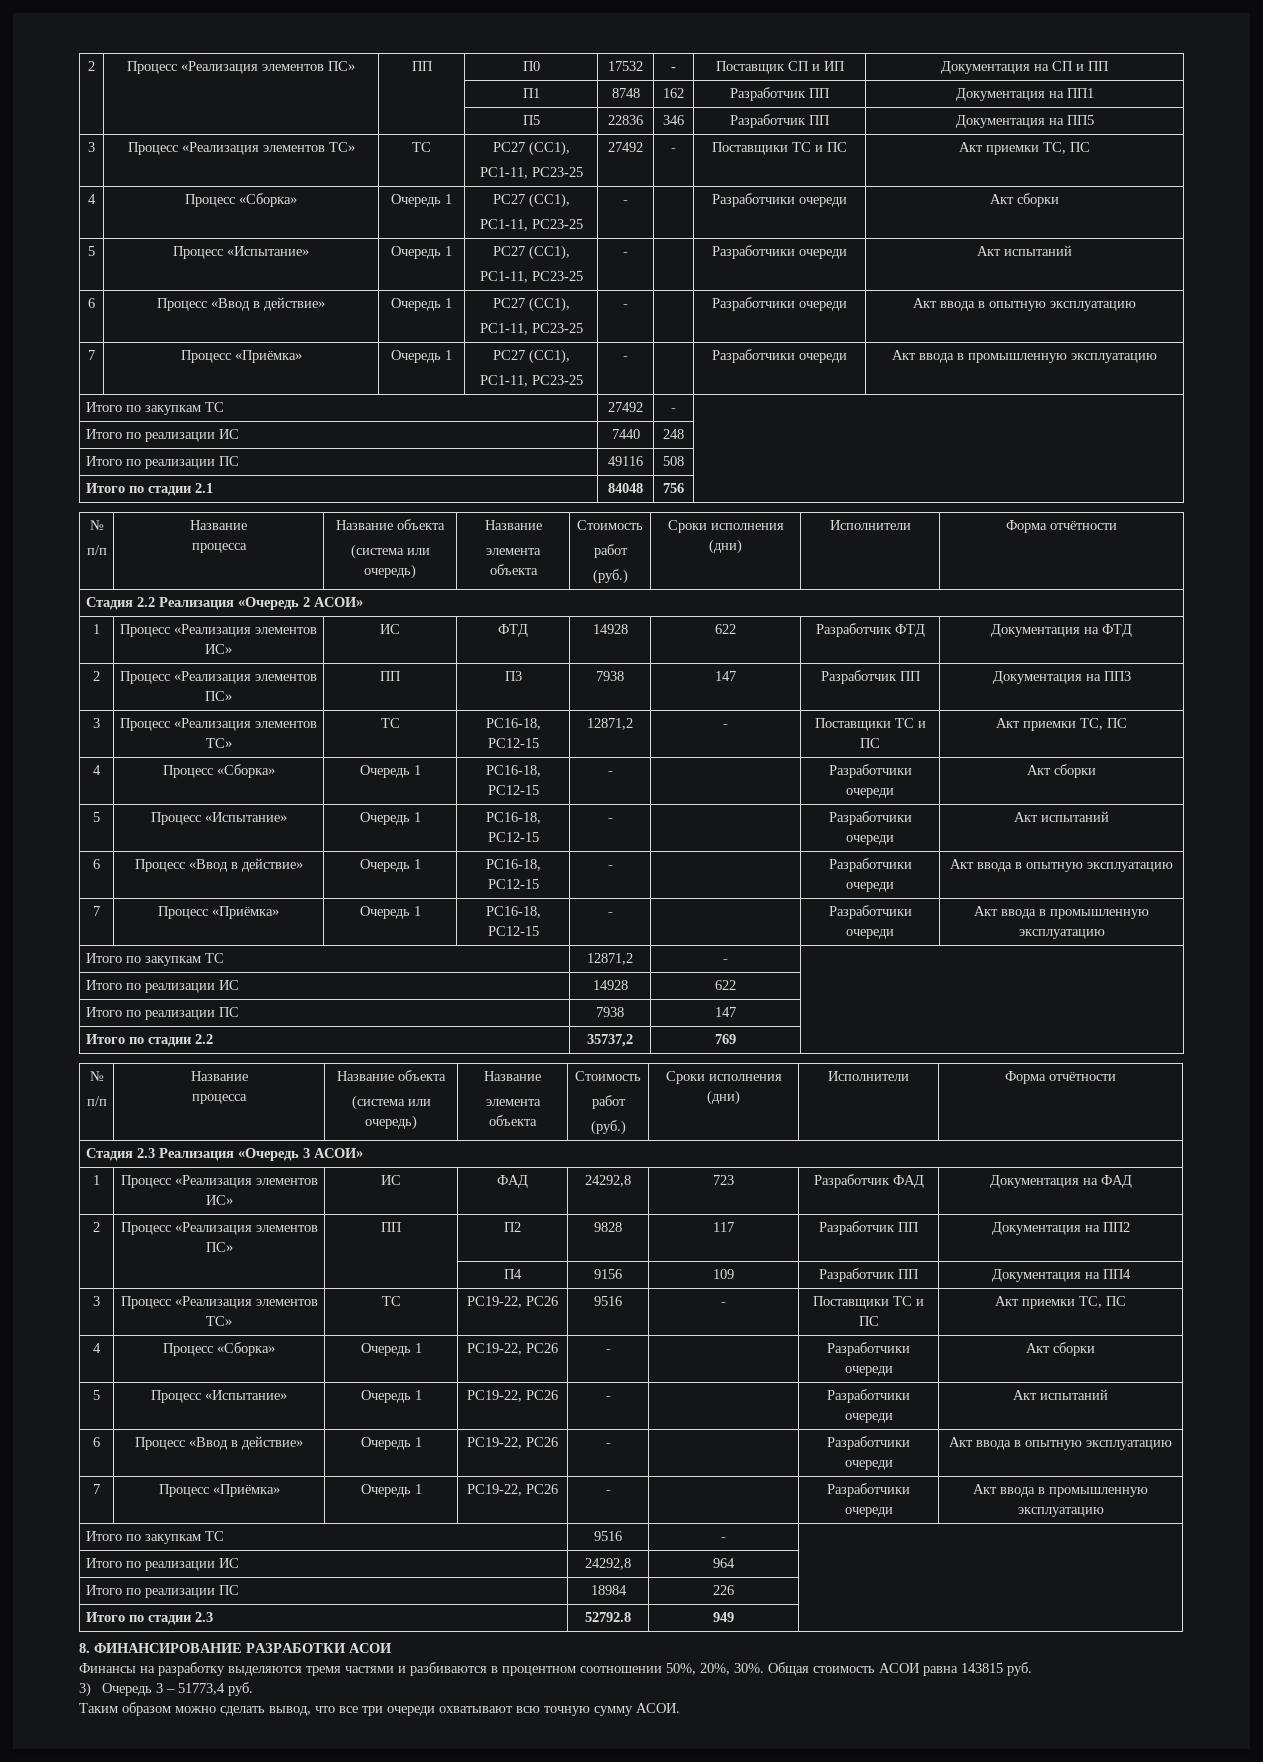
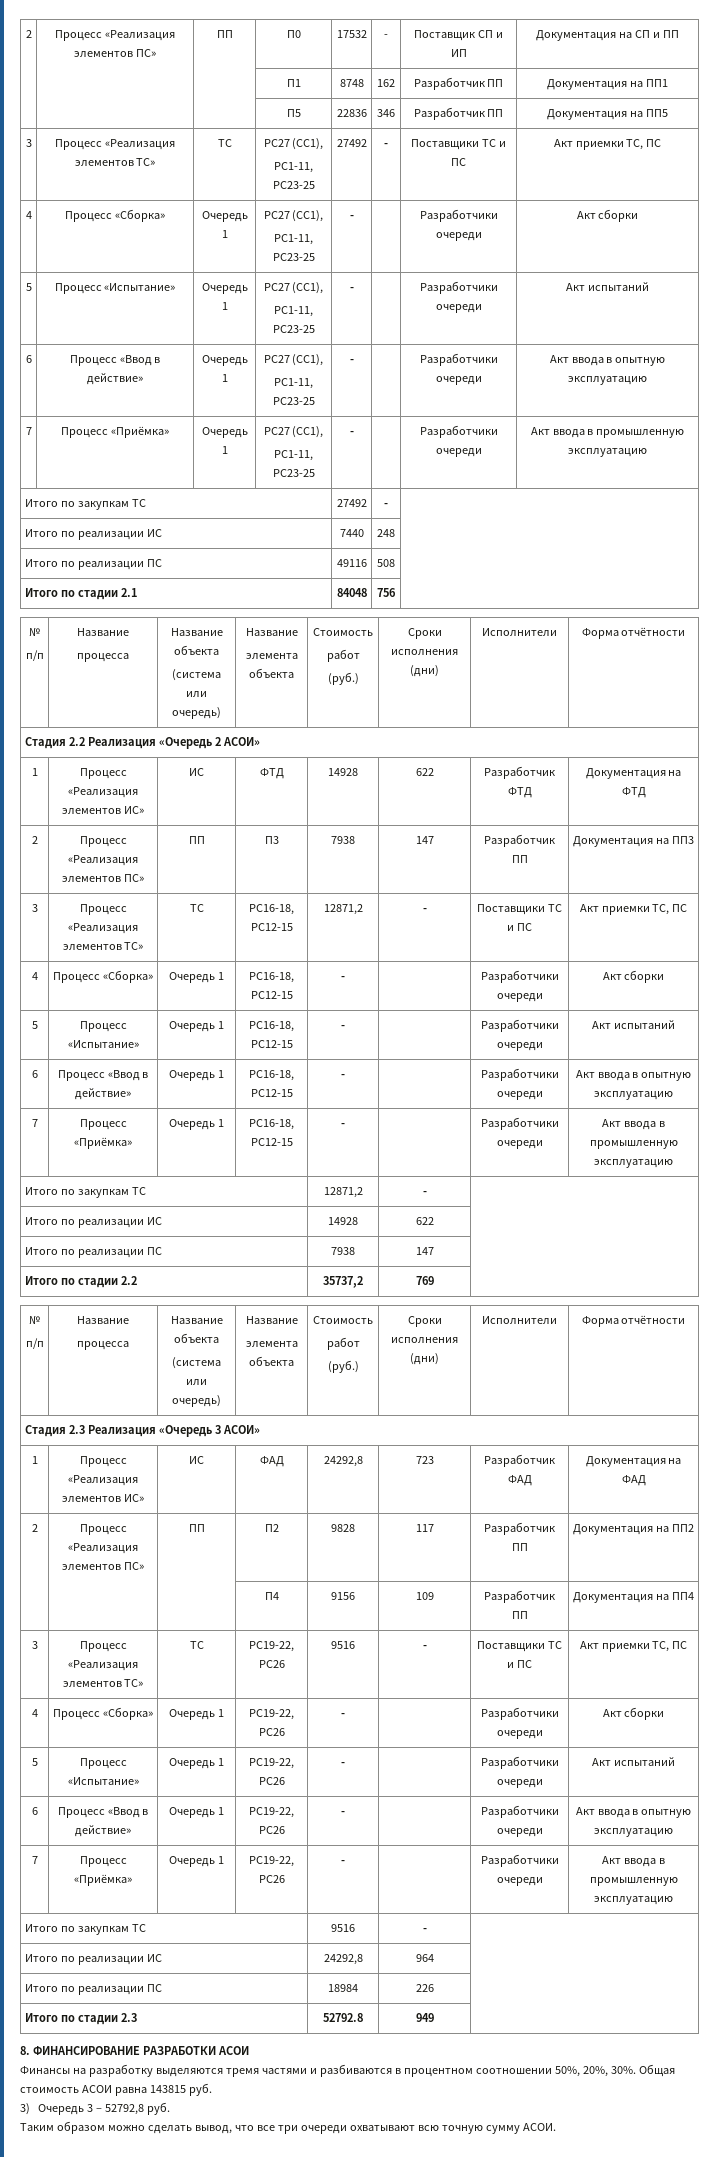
[178,1683,226,1695] 51773,4 -> [105,2104,145,2115] 52792,8

